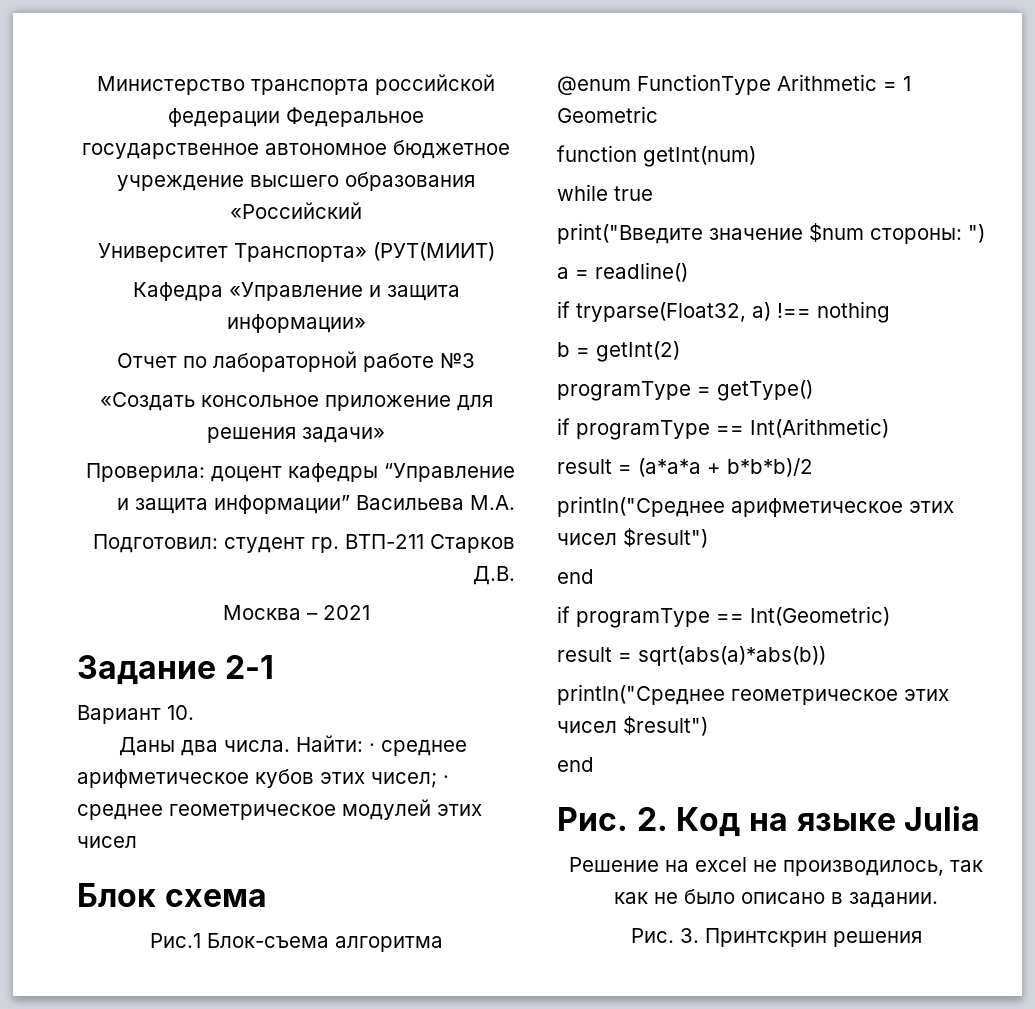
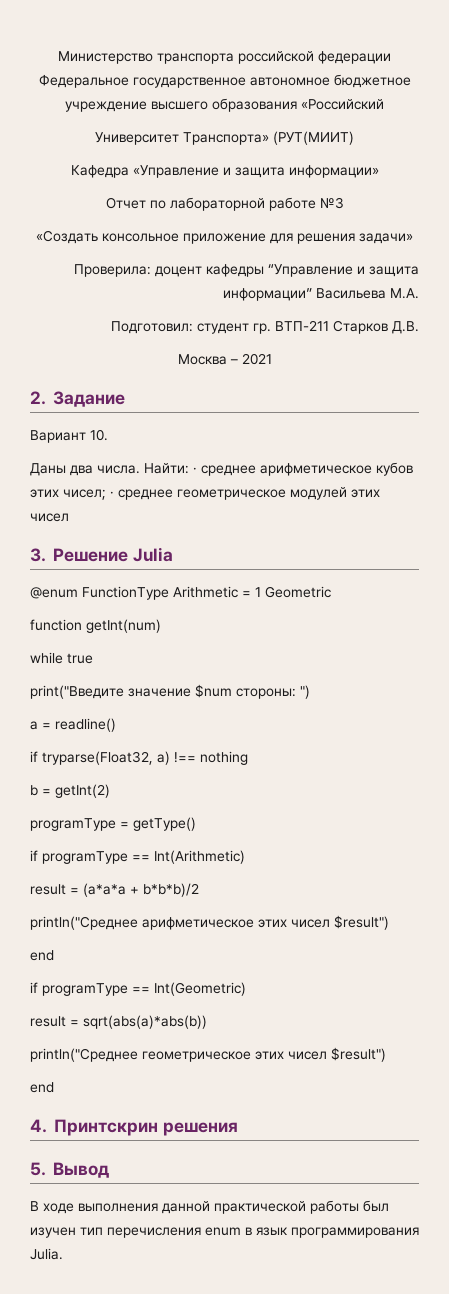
(370, 612) none -> [30,391,46,405] 2.
[224,655,274,679] 2-1 -> (125, 399) none
[77,883,267,907] [149,933,443,952] Блок схема // Рис.1 Блок-съема алгоритма -> [30,547,173,562] 3. Решение Julia
[557,806,981,837] [569,857,983,876] [614,889,938,908] [630,928,922,947] Рис. 2. Код на языке Julia // Решение на excel не производилось, так как не было описано в задании. // Рис. 3. Принтскрин решения -> [30,1119,238,1136] [30,1162,109,1178] [30,1200,389,1214] [30,1227,419,1238] [30,1248,63,1260] 4. Принтскрин решения // 5. Вывод // В ходе выполнения данной практической работы был изучен тип перечисления enum в язык программирования Julia.

